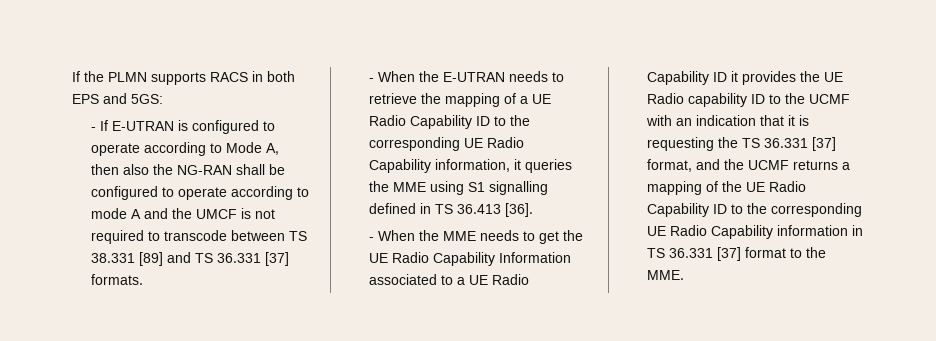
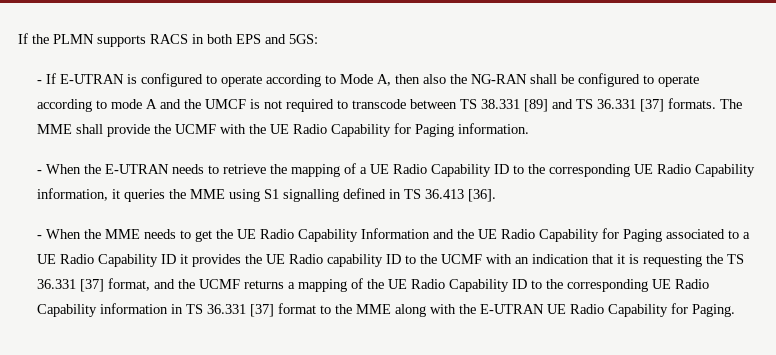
(143, 279) none -> [720,99,743,109] [37,123,530,137] The MME shall provide the UCMF with the UE Radio Capability for Paging information.
(571, 257) none -> [433,228,663,242] and the UE Radio Capability for Paging
[646,270,684,280] MME. -> [356,303,736,317] MME along with the E-UTRAN UE Radio Capability for Paging.

